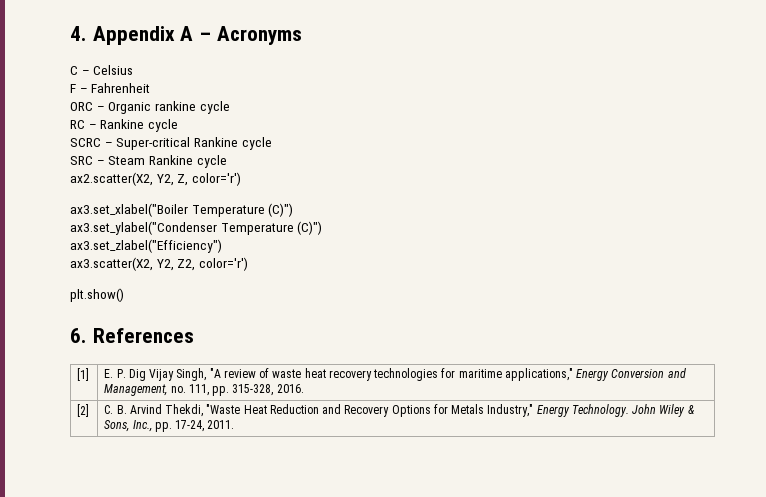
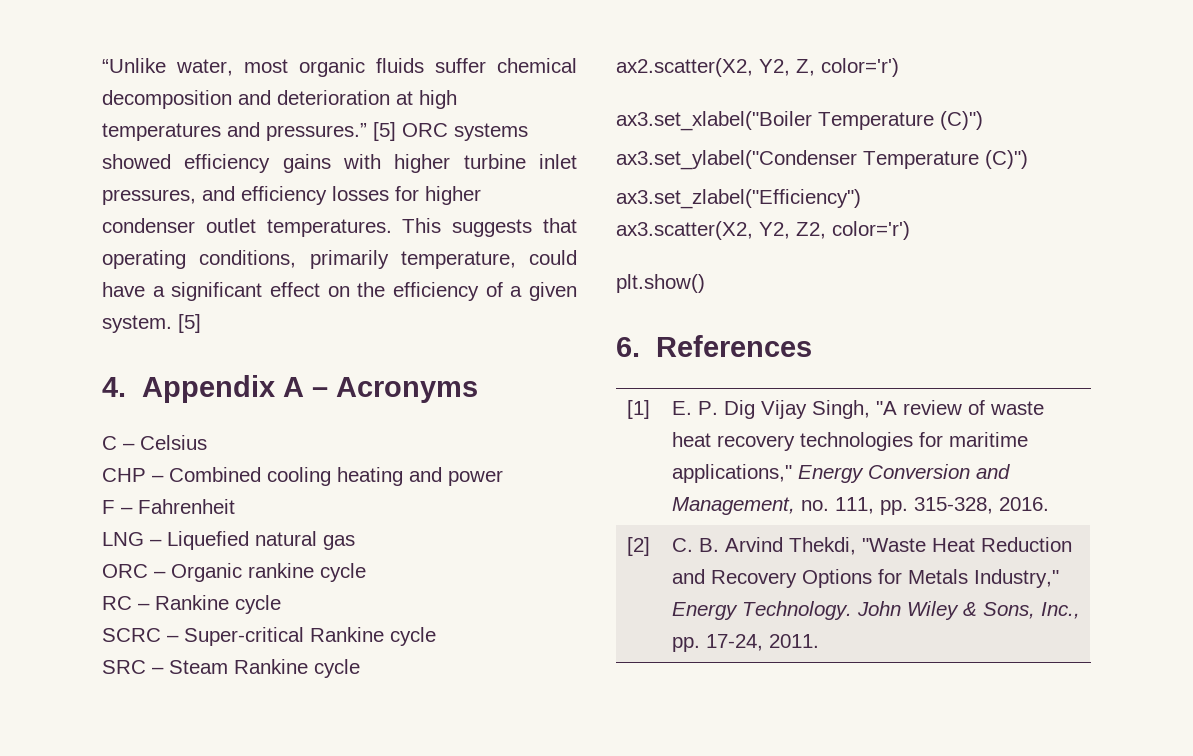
(70, 33) none -> [102,58,577,77] [102,90,457,109] [102,122,528,141] [102,154,577,173] [102,186,481,205] [102,218,577,237] [102,250,577,269] [102,282,577,301] [102,314,201,333] “Unlike water, most organic fluids suffer chemical decomposition and deterioration at high temperatures and pressures.” [5] ORC systems showed efficiency gains with higher turbine inlet pressures, and efficiency losses for higher condenser outlet temperatures. This suggests that operating conditions, primarily temperature, could have a significant effect on the efficiency of a given system. [5] //
[70,83,151,93] F – Fahrenheit -> [102,467,503,486] [102,499,235,514] [102,531,355,550] CHP – Combined cooling heating and power // F – Fahrenheit // LNG – Liquefied natural gas

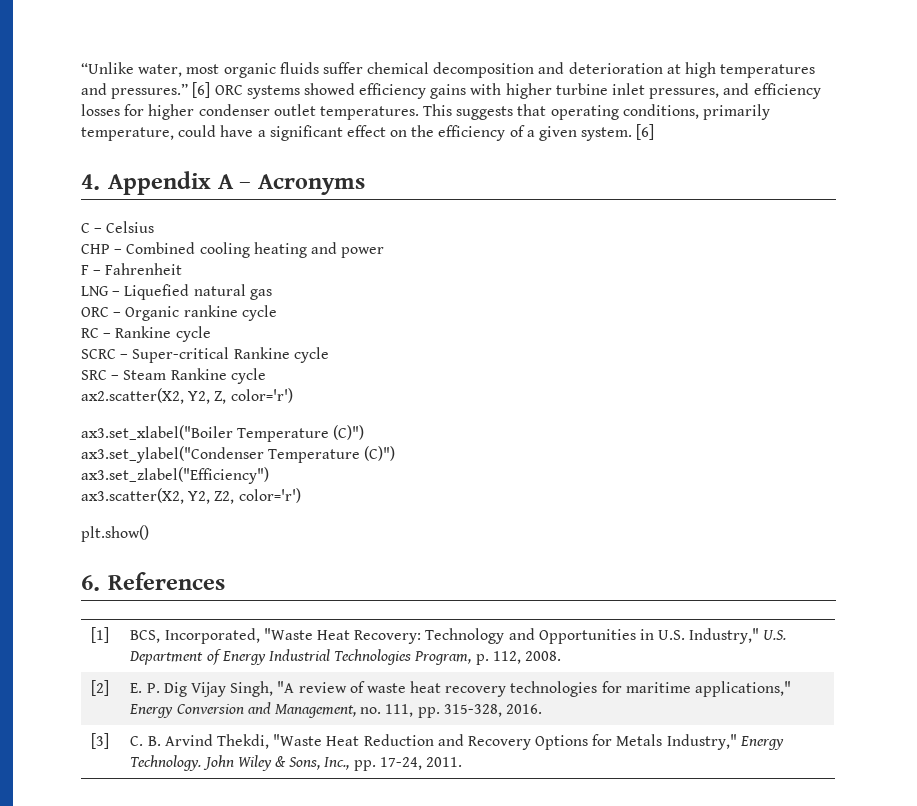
[373,122,396,141] [5] -> [192,82,211,98] [6]
[178,314,201,333] [5] -> [636,124,655,140] [6]
(650, 409) none -> [130,628,787,644] [129,649,561,665] [91,680,110,696] | BCS, Incorporated, "Waste Heat Recovery: Technology and Opportunities in U.S. Industry," U.S. Department of Energy Industrial Technologies Program, p. 112, 2008. // [2]
[626,537,650,556] [2] -> [91,733,110,749] [3]

